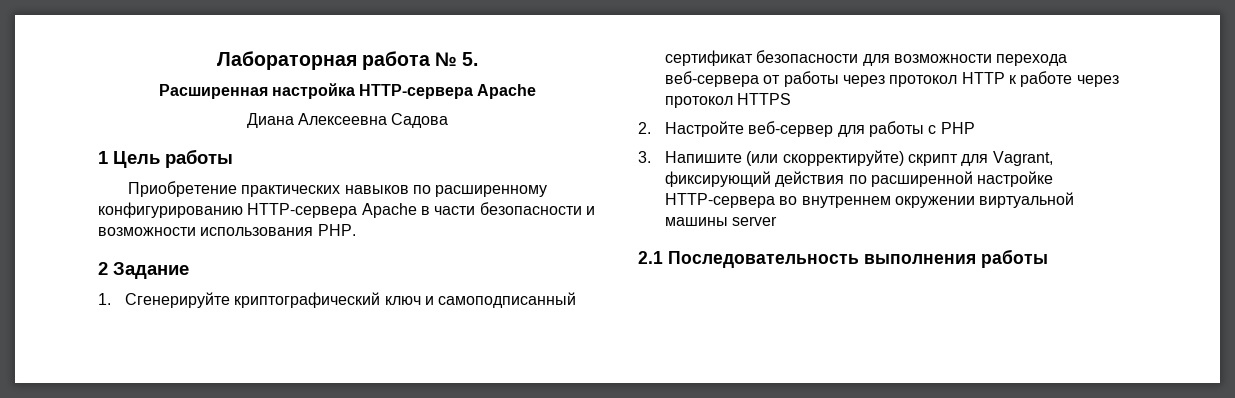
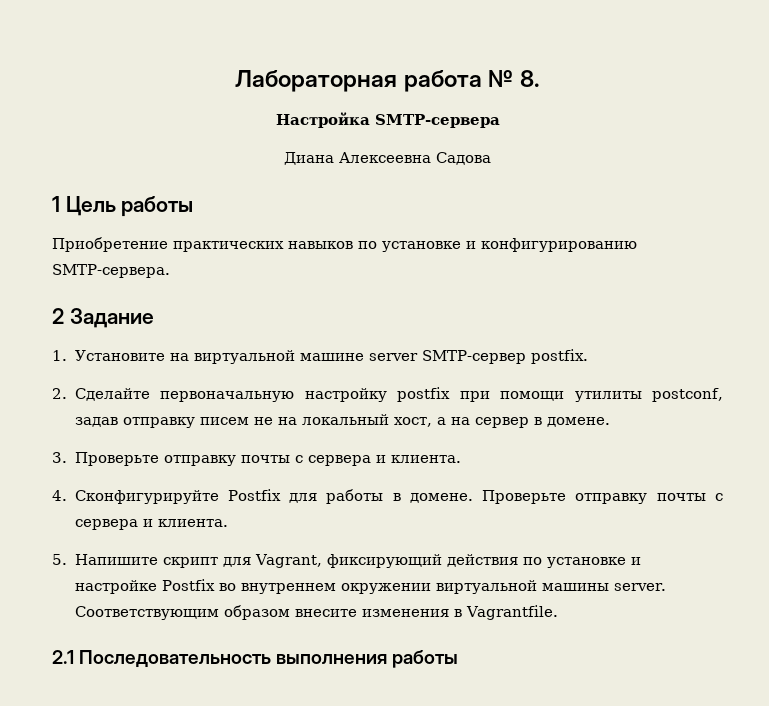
[462,52,479,66] [158,83,537,99] 5. // Расширенная настройка HTTP-сервера Apache -> [519,70,540,87] [275,112,500,128] 8. // Настройка SMTP-сервера
[435,185,548,197] [98,202,595,218] [98,224,356,236] [98,262,189,279] [98,292,577,308] [664,50,1068,66] [664,71,1119,87] [664,93,792,108] [638,121,975,137] [638,150,904,166] расширенному конфигурированию HTTP-сервера Apache в части безопасности и возможности использования PHP. // 2 Задание // 1. Сгенерируйте криптографический ключ и самоподписанный сертификат безопасности для возможности перехода веб-сервера от работы через протокол HTTP к работе через протокол HTTPS // 2. Настройте веб-сервер для работы с PHP // 3. Напишите (или скорректируйте) -> [382,238,637,252] [52,264,170,278] [52,308,154,328] [52,349,588,364] [52,387,723,402] [74,414,610,428] [52,452,461,466] [52,489,724,504] [74,519,228,530] [52,554,158,565] установке и конфигурированию SMTP-сервера. // 2 Задание // 1. Установите на виртуальной машине server SMTP-сервер postfix. // 2. Сделайте первоначальную настройку postfix при помощи утилиты postconf, задав отправку писем не на локальный хост, а на сервер в домене. // 3. Проверьте отправку почты с сервера и клиента. // 4. Сконфигурируйте Postfix для работы в домене. Проверьте отправку почты с сервера и клиента. // 5. Напишите
[870,171,1054,187] [664,193,775,208] расширенной настройке HTTP-сервера -> [547,557,642,568] [74,579,215,594] установке и настройке Postfix
[732,216,778,226] server -> [613,583,667,591] [74,605,559,620] server. Соответствующим образом внесите изменения в Vagrantfile.

